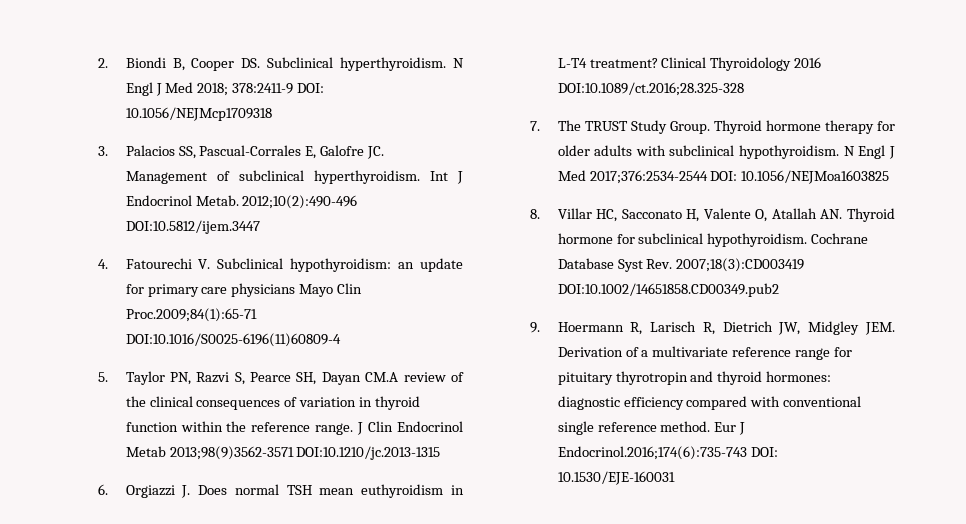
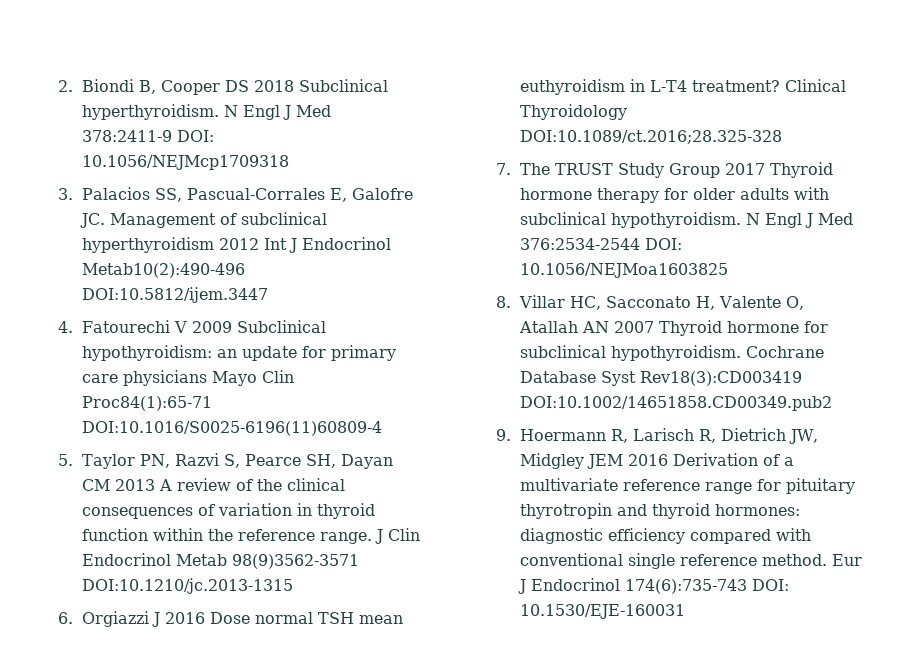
[241,58,261,68] DS. -> [225,80,295,92] DS 2018
[197,83,229,96] 2018; -> (332, 111) none
[313,170,420,184] hyperthyroidism. -> [82,237,260,253] hyperthyroidism 2012
[195,195,358,209] Metab. 2012;10(2):490-496 -> [82,263,246,278] Metab10(2):490-496
[198,259,211,269] V. -> [174,321,233,333] V 2009
[125,308,257,322] Proc.2009;84(1):65-71 -> [82,396,213,411] Proc84(1):65-71
[365,372,399,382] CM.A -> [82,479,173,491] CM 2013 A
[169,446,294,460] 2013;98(9)3562-3571 -> [232,554,360,569] 98(9)3562-3571
[181,485,228,498] J. Does -> [152,612,251,627] J 2016 Dose
[794,57,822,68] 2016 -> (628, 112) none
[669,121,710,134] Group. -> [669,163,766,178] Group 2017
[589,170,708,184] 2017;376:2534-2544 -> [520,238,641,250] 376:2534-2544
[820,209,843,219] AN. -> [582,321,655,333] AN 2007
[646,258,805,272] Rev. 2007;18(3):CD003419 -> [640,371,803,386] Rev18(3):CD003419
[865,322,895,335] JEM. -> [587,454,669,469] JEM 2016
[557,446,747,460] Endocrinol.2016;174(6):735-743 -> [531,578,748,594] Endocrinol 174(6):735-743

